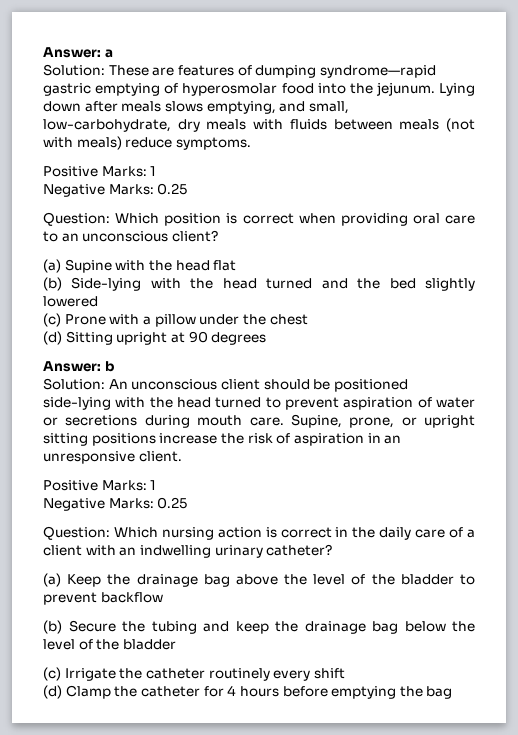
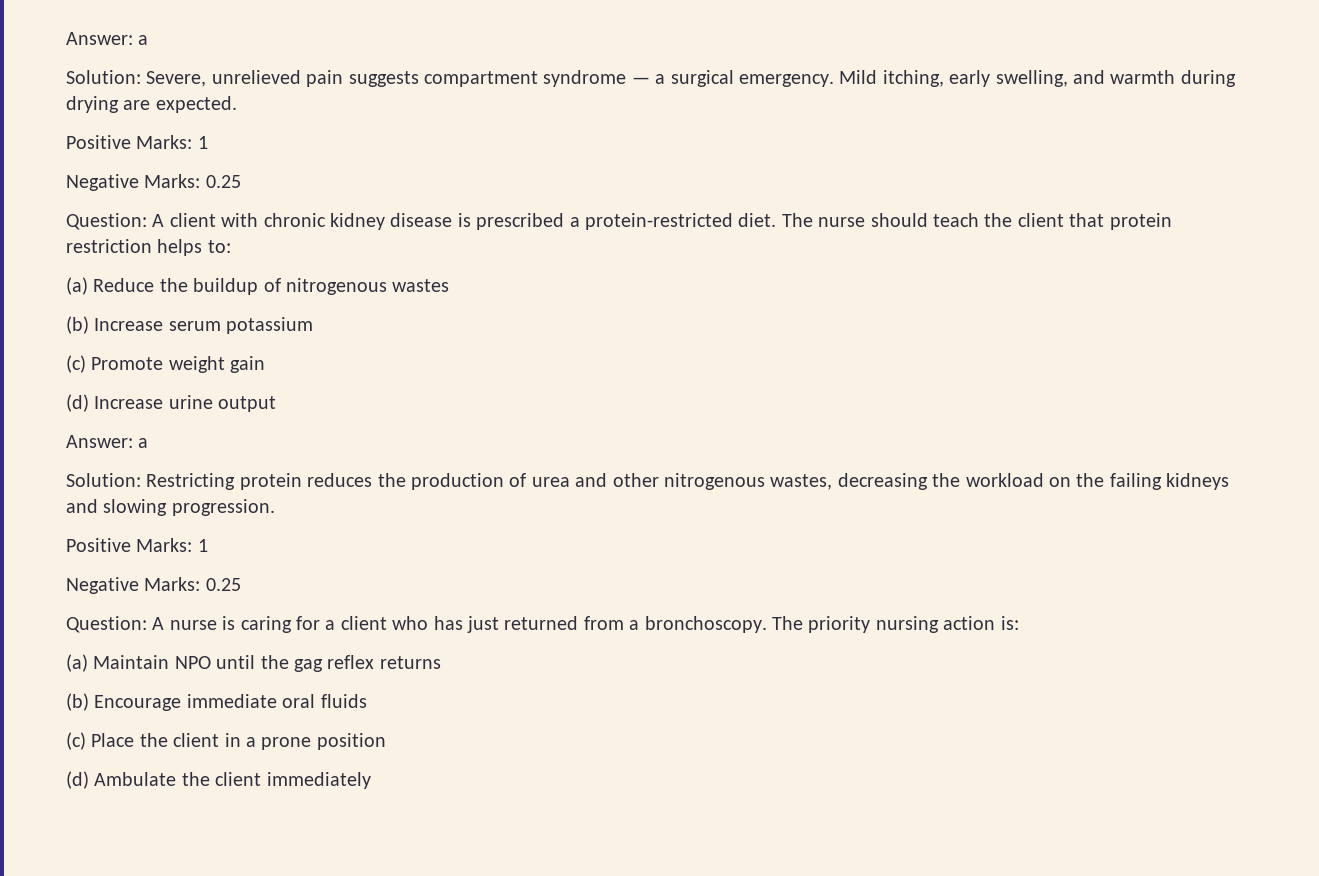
[43,47,113,58] [43,64,436,78] [43,82,475,96] [43,101,349,114] [43,118,476,132] [43,136,251,150] [43,166,157,177] [43,183,188,197] [43,212,475,226] [43,230,218,242] [43,259,237,273] [43,277,476,291] [43,296,98,307] [43,313,308,327] [43,331,267,345] [43,361,114,372] [43,378,408,392] [43,397,475,410] [43,414,475,428] [43,433,402,446] [43,451,182,464] [43,480,157,491] [43,497,188,511] [43,526,476,540] [43,544,333,558] [43,573,476,587] [43,592,163,605] [43,620,475,634] [43,639,176,650] [43,667,345,681] [43,685,453,699] Answer: a // Solution: These are features of dumping syndrome—rapid gastric emptying of hyperosmolar food into the jejunum. Lying down after meals slows emptying, and small, low-carbohydrate, dry meals with fluids between meals (not with meals) reduce symptoms. // Positive Marks: 1 // Negative Marks: 0.25 // Question: Which position is correct when providing oral care to an unconscious client? // (a) Supine with the head flat // (b) Side-lying with the head turned and the bed slightly lowered // (c) Prone with a pillow under the chest // (d) Sitting upright at 90 degrees // Answer: b // Solution: An unconscious client should be positioned side-lying with the head turned to prevent aspiration of water or secretions during mouth care. Supine, prone, or upright sitting positions increase the risk of aspiration in an unresponsive client. // Positive Marks: 1 // Negative Marks: 0.25 // Question: Which nursing action is correct in the daily care of a client with an indwelling urinary catheter? // (a) Keep the drainage bag above the level of the bladder to prevent backflow // (b) Secure the tubing and keep the drainage bag below the level of the bladder // (c) Irrigate the catheter routinely every shift // (d) Clamp the catheter for 4 hours before emptying the bag -> [66,32,149,45] [66,70,1236,87] [66,96,237,113] [66,135,208,149] [66,174,241,191] [66,213,1172,230] [66,239,231,256] [66,277,450,295] [66,316,314,334] [66,355,266,373] [66,394,277,412] [66,435,149,448] [66,473,1230,490] [66,499,275,516] [66,538,208,552] [66,577,241,594] [66,616,1019,633] [66,654,441,672] [66,693,367,711] [66,732,386,750] [66,771,371,789] Answer: a // Solution: Severe, unrelieved pain suggests compartment syndrome — a surgical emergency. Mild itching, early swelling, and warmth during drying are expected. // Positive Marks: 1 // Negative Marks: 0.25 // Question: A client with chronic kidney disease is prescribed a protein-restricted diet. The nurse should teach the client that protein restriction helps to: // (a) Reduce the buildup of nitrogenous wastes // (b) Increase serum potassium // (c) Promote weight gain // (d) Increase urine output // Answer: a // Solution: Restricting protein reduces the production of urea and other nitrogenous wastes, decreasing the workload on the failing kidneys and slowing progression. // Positive Marks: 1 // Negative Marks: 0.25 // Question: A nurse is caring for a client who has just returned from a bronchoscopy. The priority nursing action is: // (a) Maintain NPO until the gag reflex returns // (b) Encourage immediate oral fluids // (c) Place the client in a prone position // (d) Ambulate the client immediately

